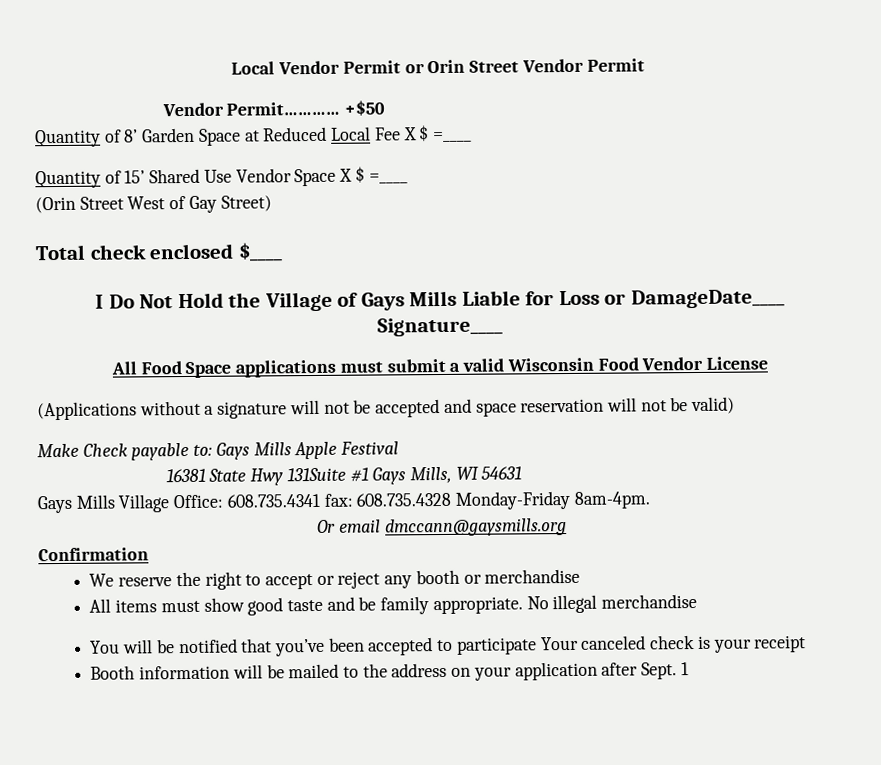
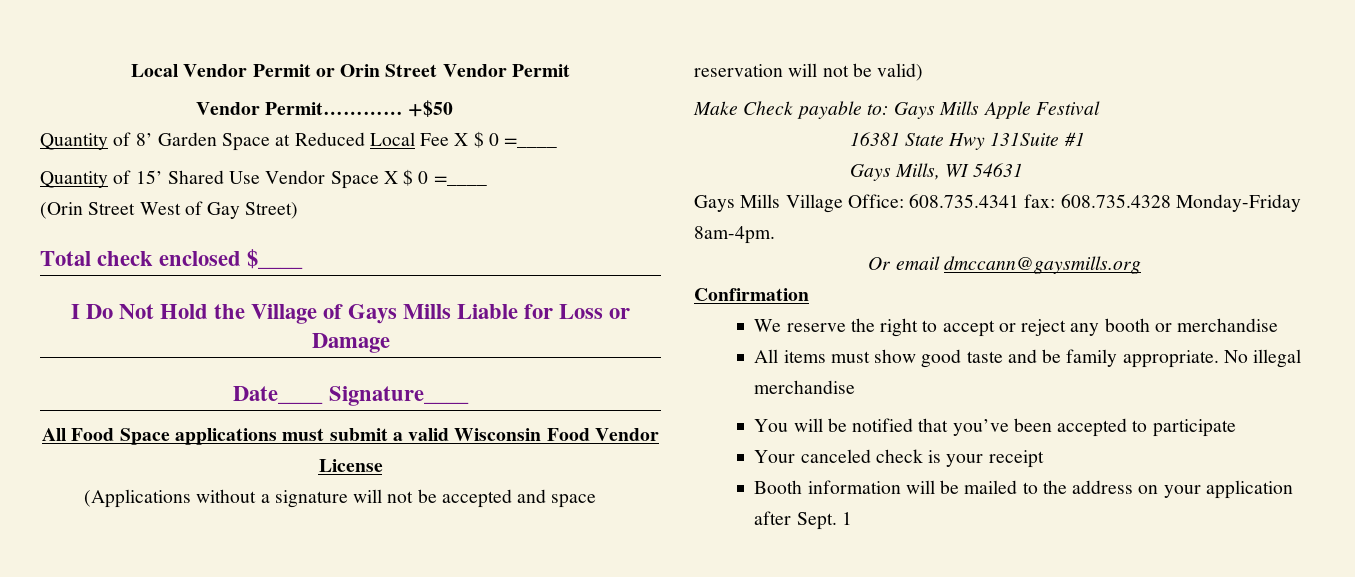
(430, 133) none -> [488,133,499,146] 0
(365, 174) none -> [418,171,429,184] 0
[630,289,785,309] DamageDate____ -> [311,333,390,353] [233,386,324,404] Damage // Date____
(369, 474) none -> (1085, 139) //
(537, 646) none -> (1236, 428) //

